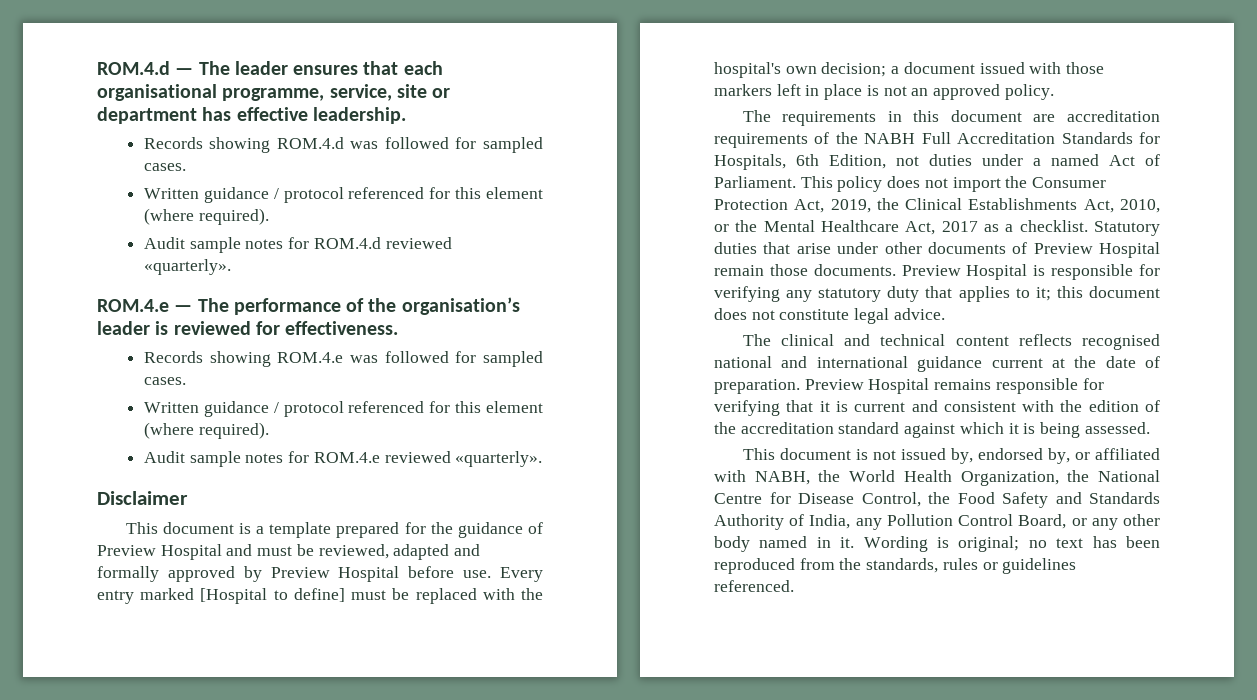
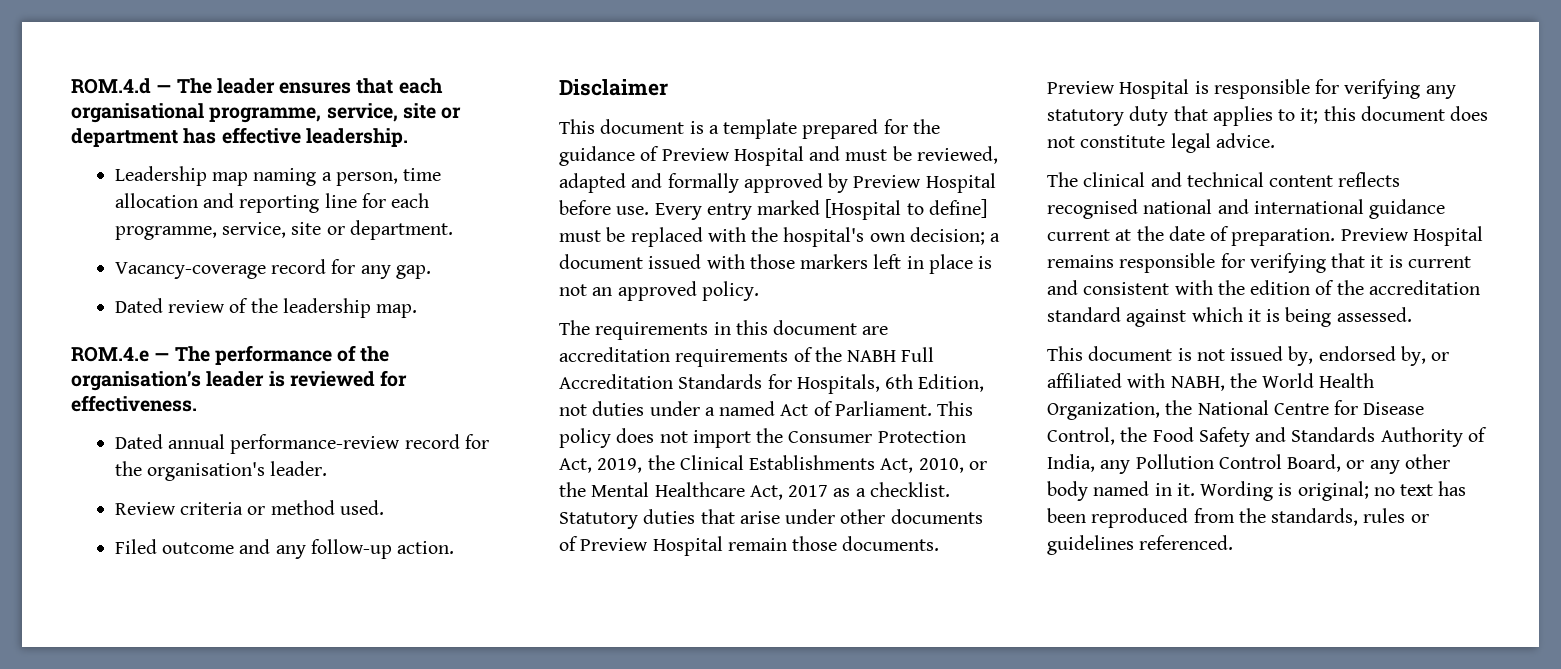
[143,137,544,153] [143,163,186,171] [143,187,544,203] [143,208,269,225] [143,237,452,253] [143,259,231,275] Records showing ROM.4.d was followed for sampled cases. // Written guidance / protocol referenced for this element (where required). // Audit sample notes for ROM.4.d reviewed «quarterly». -> [114,166,442,186] [114,193,430,213] [114,220,453,240] [114,259,431,279] [114,298,418,318] Leadership map naming a person, time allocation and reporting line for each programme, service, site or department. // Vacancy-coverage record for any gap. // Dated review of the leadership map.
[143,351,543,367] [143,377,186,385] [143,401,544,417] [143,422,269,439] [143,451,543,467] Records showing ROM.4.e was followed for sampled cases. // Written guidance / protocol referenced for this element (where required). // Audit sample notes for ROM.4.e reviewed «quarterly». -> [114,434,489,454] [114,461,328,481] [114,500,384,515] [114,539,455,559] Dated annual performance-review record for the organisation's leader. // Review criteria or method used. // Filed outcome and any follow-up action.

